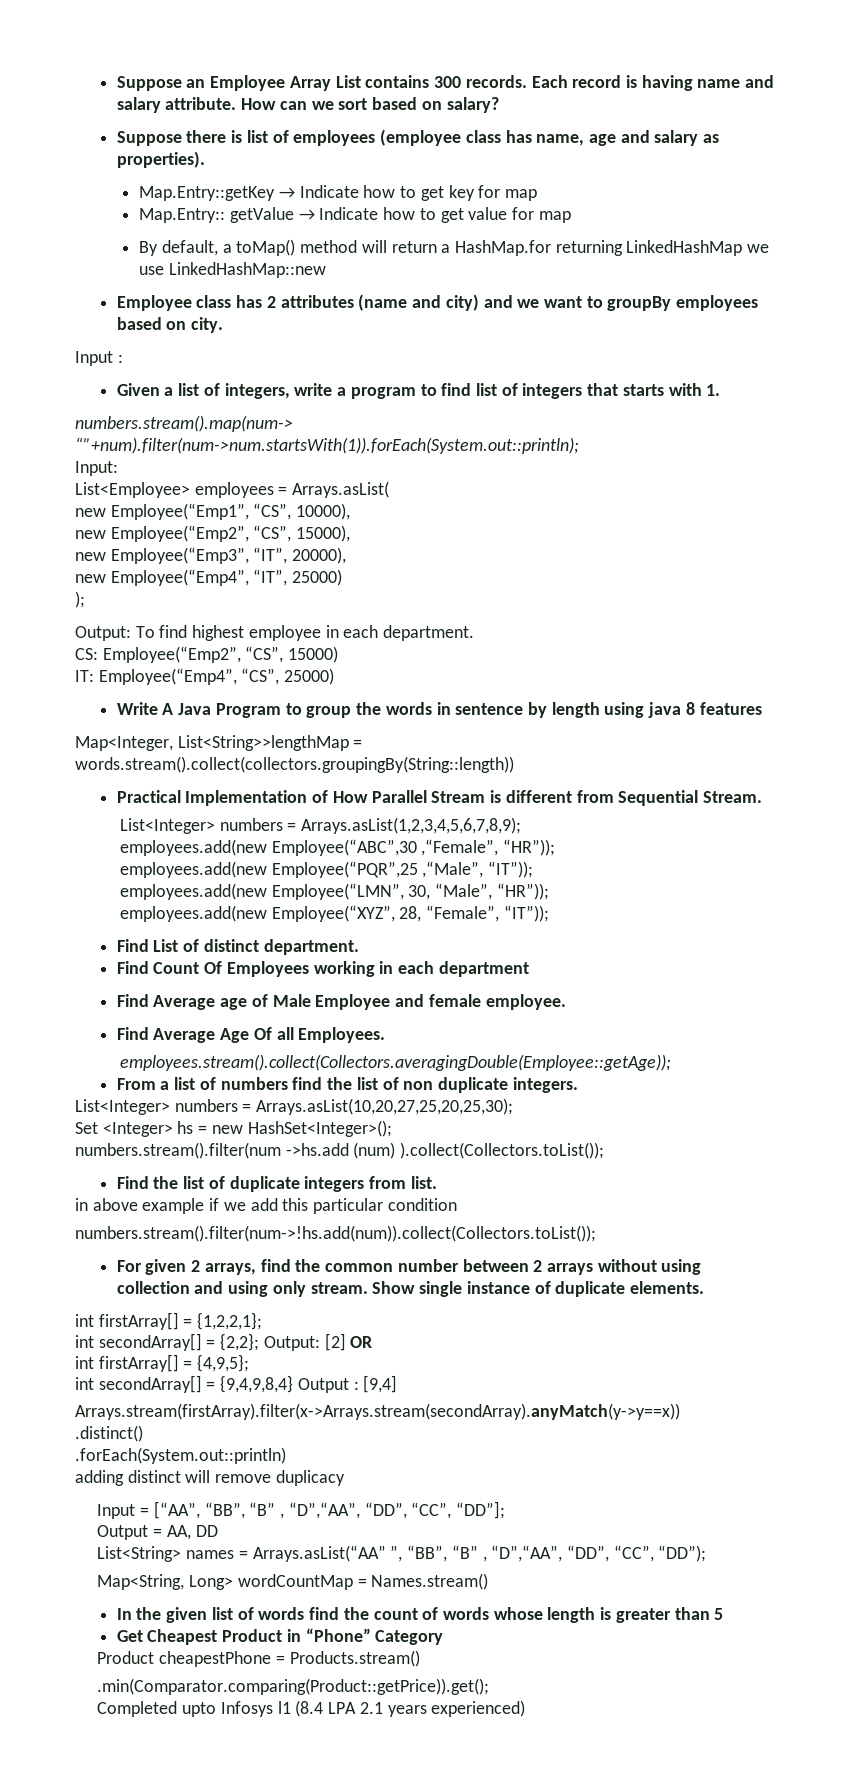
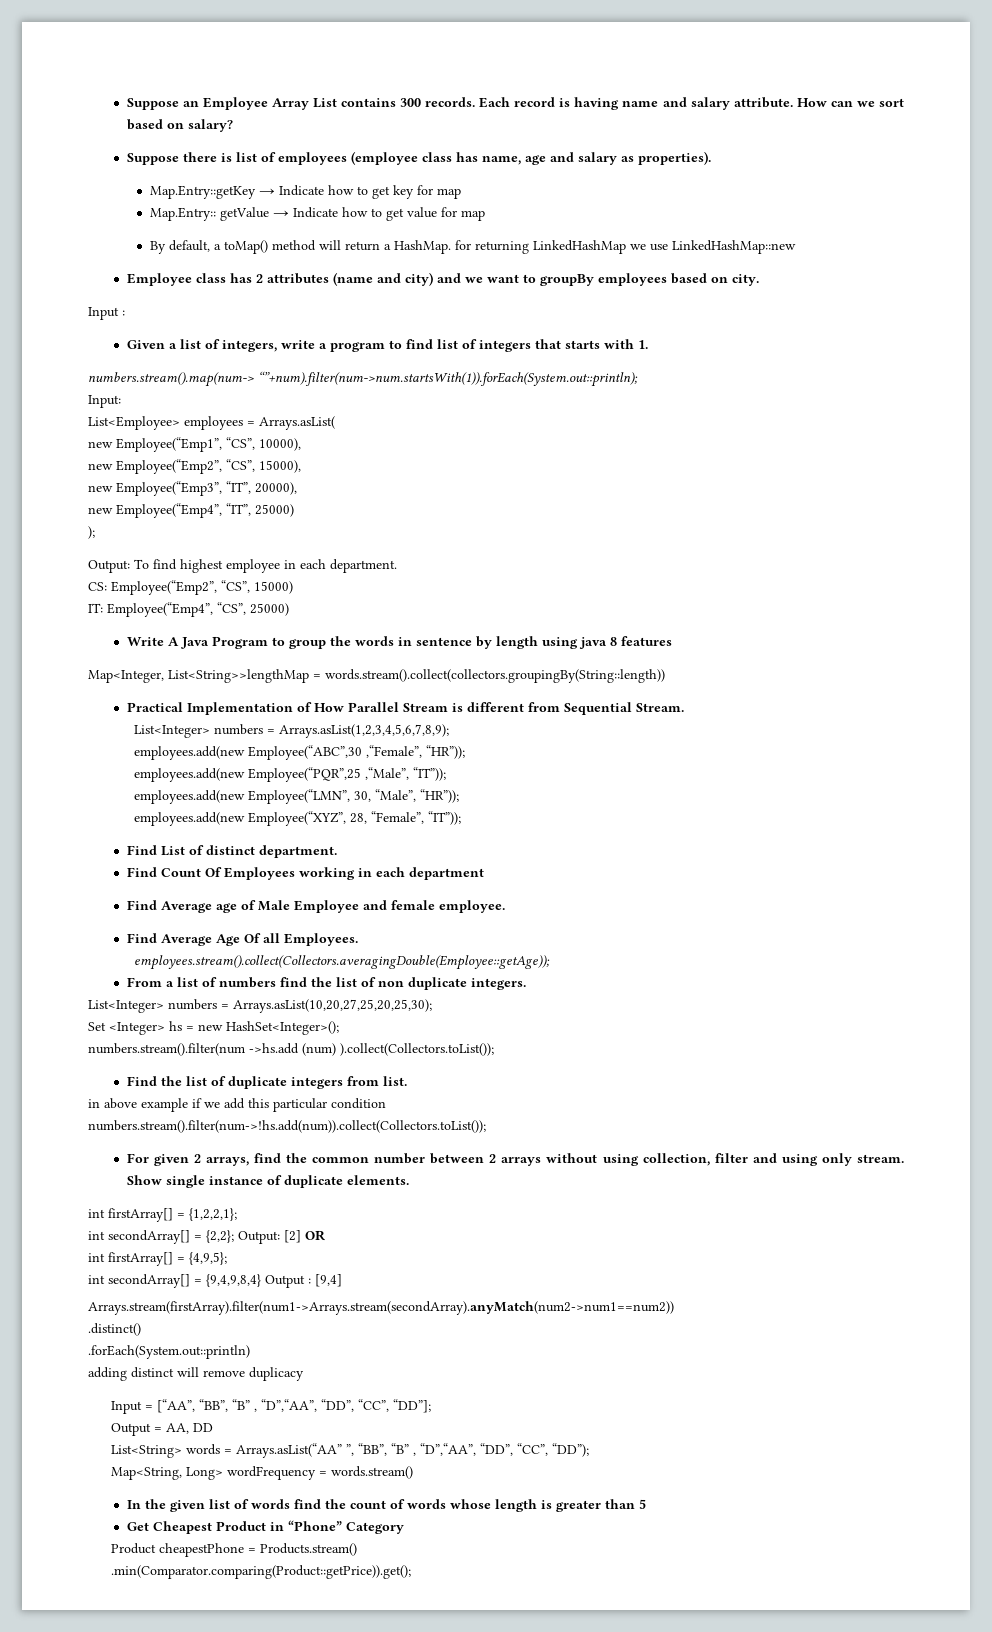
[455,240,552,256] HashMap.for -> [393,240,471,254] HashMap. for
[116,1281,190,1294] collection -> [642,1153,748,1166] collection, filter
[75,1403,680,1420] Arrays.stream(firstArray).filter(x->Arrays.stream(secondArray).anyMatch(y->y==x)) -> [88,1301,674,1315] Arrays.stream(firstArray).filter(num1->Arrays.stream(secondArray).anyMatch(num2->num1==num2))
[186,1550,235,1559] names -> [186,1444,221,1455] words
[237,1573,489,1590] wordCountMap = Names.stream() -> [227,1466,414,1480] wordFrequency = words.stream()
[97,1700,526,1717] // Completed upto Infosys l1 (8.4 LPA 2.1 years experienced) -> (412, 1572) none

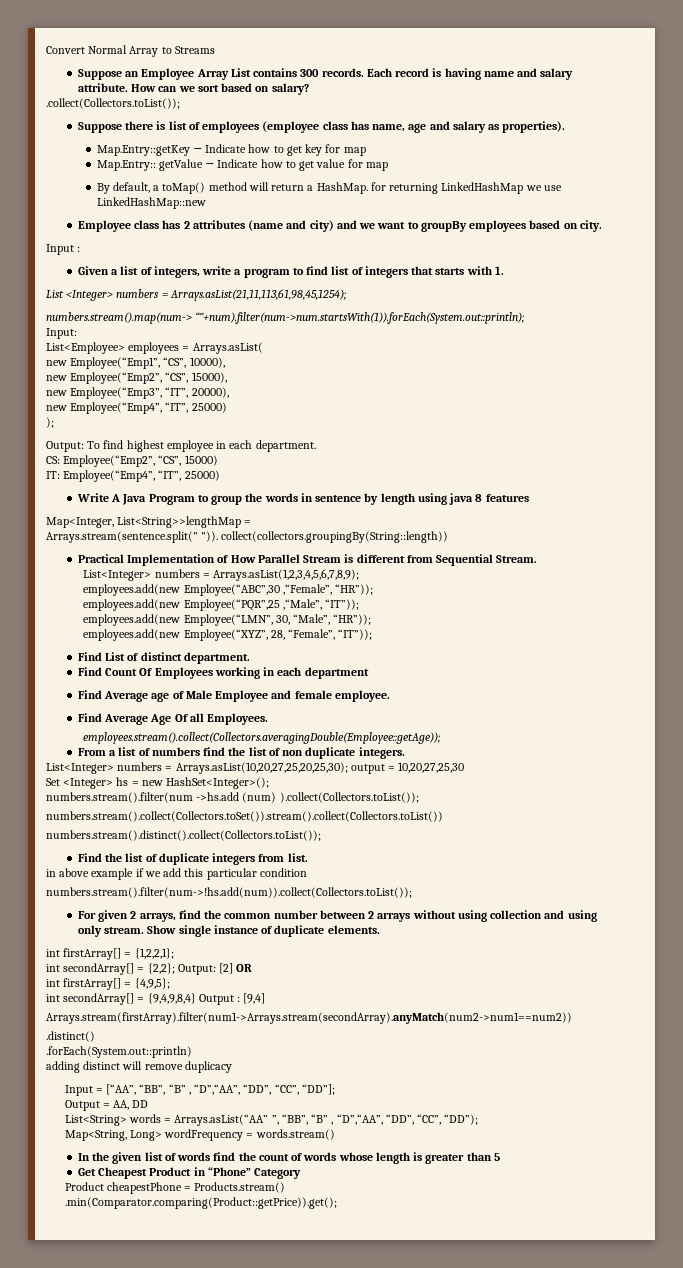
(126, 104) none -> [46,45,215,57] Convert Normal Array to Streams //
(233, 125) none -> [46,98,180,109] // .collect(Collectors.toList());
(648, 344) none -> [46,289,346,301] // List <Integer> numbers = Arrays.asList(21,11,113,61,98,45,1254);
[217,602,246,615] “CS”, -> [158,470,182,481] “IT”,
[325,669,665,683] words.stream().collect(collectors.groupingBy(String::length)) -> [46,531,449,543] // Arrays.stream(sentence.split(" ")). collect(collectors.groupingBy(String::length))
(432, 1006) none -> [350,762,465,774] output = 10,20,27,25,30
(494, 1049) none -> [46,811,443,822] [46,830,321,841] // numbers.stream().collect(Collectors.toSet()).stream().collect(Collectors.toList()) // numbers.stream().distinct().collect(Collectors.toList());
[642,1153,748,1166] collection, filter -> [490,910,543,919] collection

